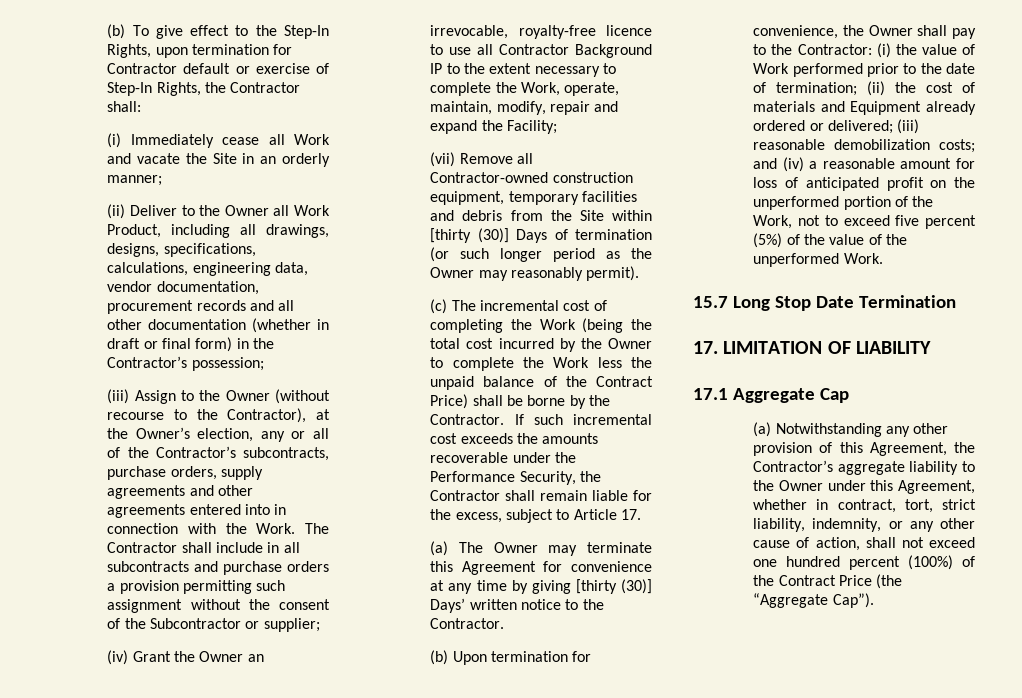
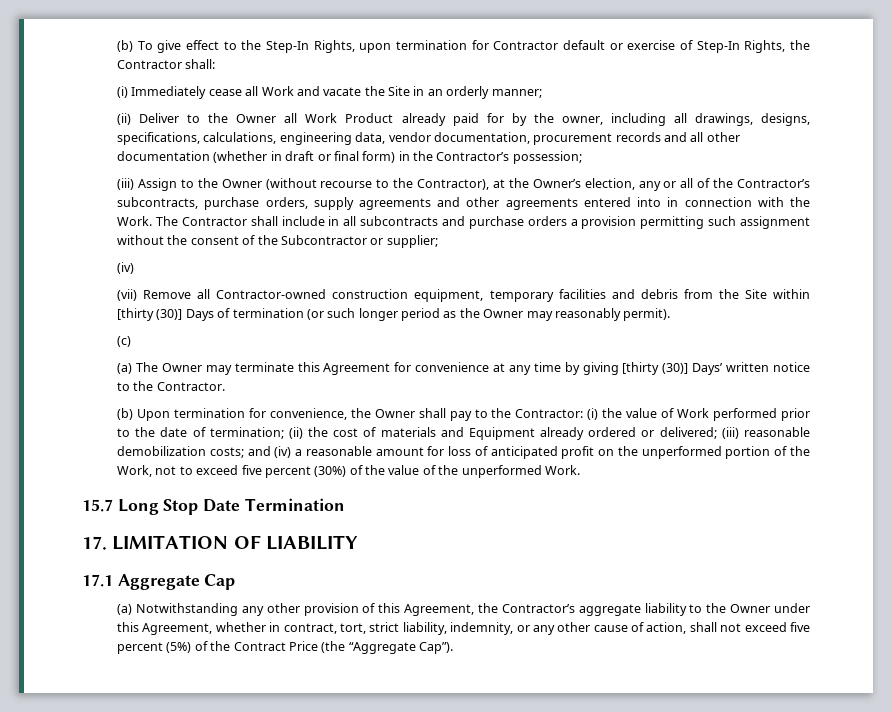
[107,224,162,238] Product, -> [345,113,603,126] Product already paid for by the owner,
[132,651,264,662] [430,25,652,39] [430,44,652,58] [430,63,616,77] [430,82,620,96] [430,101,619,115] [430,120,557,134] Grant the Owner an irrevocable, royalty-free licence to use all Contractor Background IP to the extent necessary to complete the Work, operate, maintain, modify, repair and expand the Facility; -> (135, 268) none
[451,300,607,311] [430,318,652,333] [430,338,652,352] [430,357,652,371] [430,376,653,390] [430,394,610,409] [430,414,652,425] [430,433,599,444] [430,452,576,463] [430,471,601,485] [430,490,652,501] [430,509,641,523] The incremental cost of completing the Work (being the total cost incurred by the Owner to complete the Work less the unpaid balance of the Contract Price) shall be borne by the Contractor. If such incremental cost exceeds the amounts recoverable under the Performance Security, the Contractor shall remain liable for the excess, subject to Article 17. -> (132, 341) none
[753,233,783,248] (5%) -> [314,466,347,477] (30%)
[753,555,954,570] one hundred percent (100%) -> [790,622,810,632] [117,642,192,654] five percent (5%)

